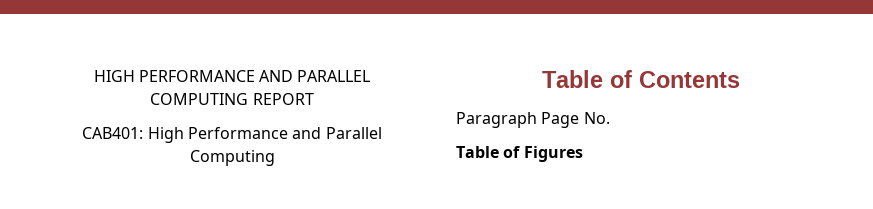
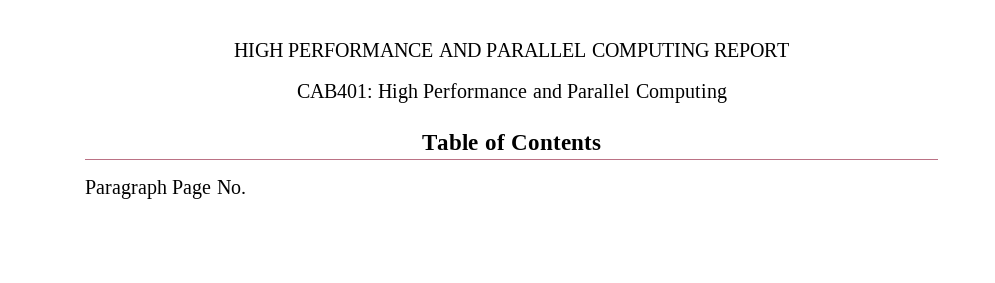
[456,146,583,162] // Table of Figures -> (246, 187) none

